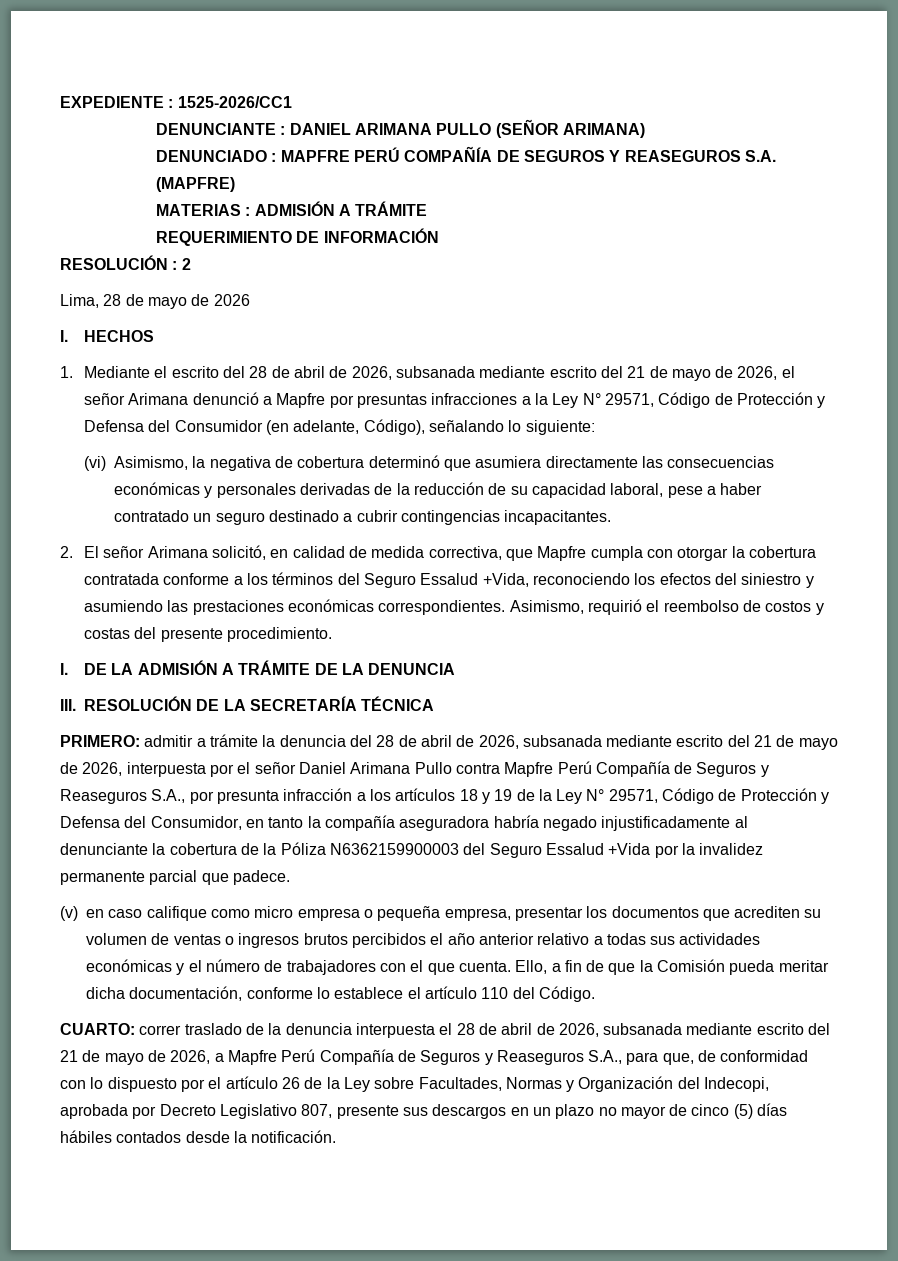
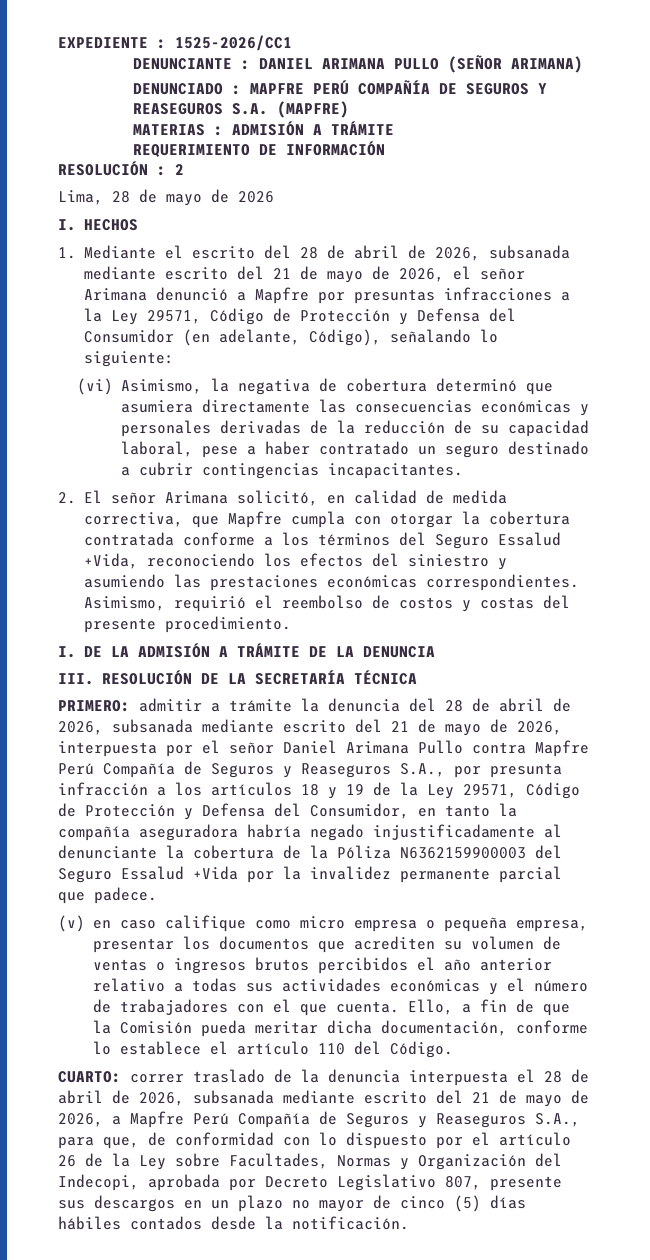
[582,393,601,405] N° -> (138, 317) none
[586,789,605,801] N° -> (454, 791) none

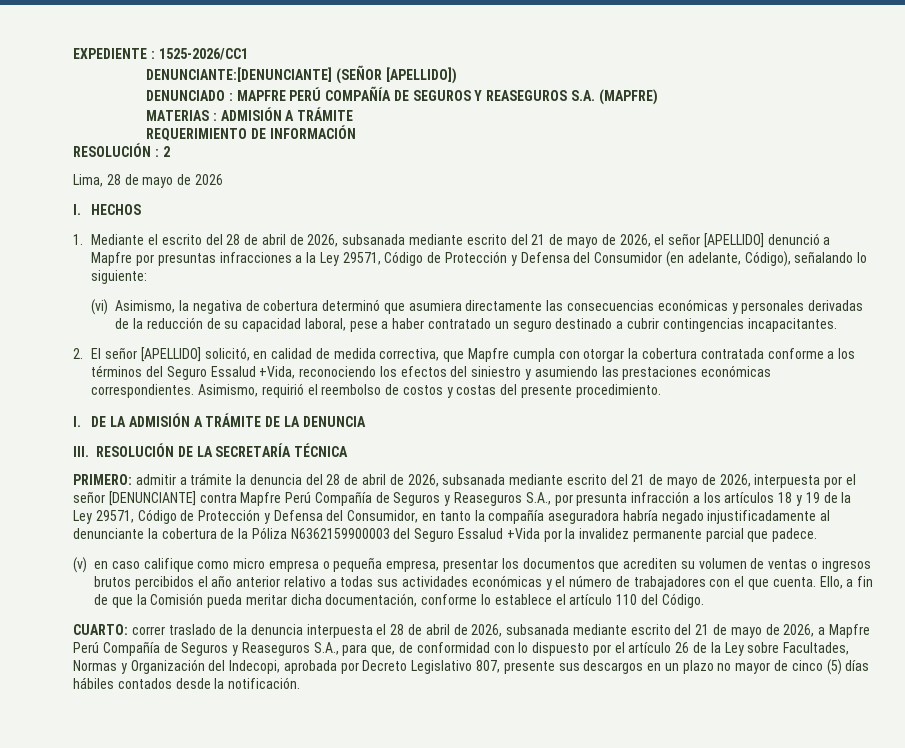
[133,55,584,73] DENUNCIANTE : DANIEL ARIMANA PULLO (SEÑOR ARIMANA) -> [145,65,457,84] DENUNCIANTE:[DENUNCIANTE] (SEÑOR [APELLIDO])
[83,288,147,301] Arimana -> [703,233,764,248] [APELLIDO]
[164,491,228,504] Arimana -> [140,347,201,362] [APELLIDO]
[283,740,463,754] Daniel Arimana Pullo -> [108,491,196,506] [DENUNCIANTE]

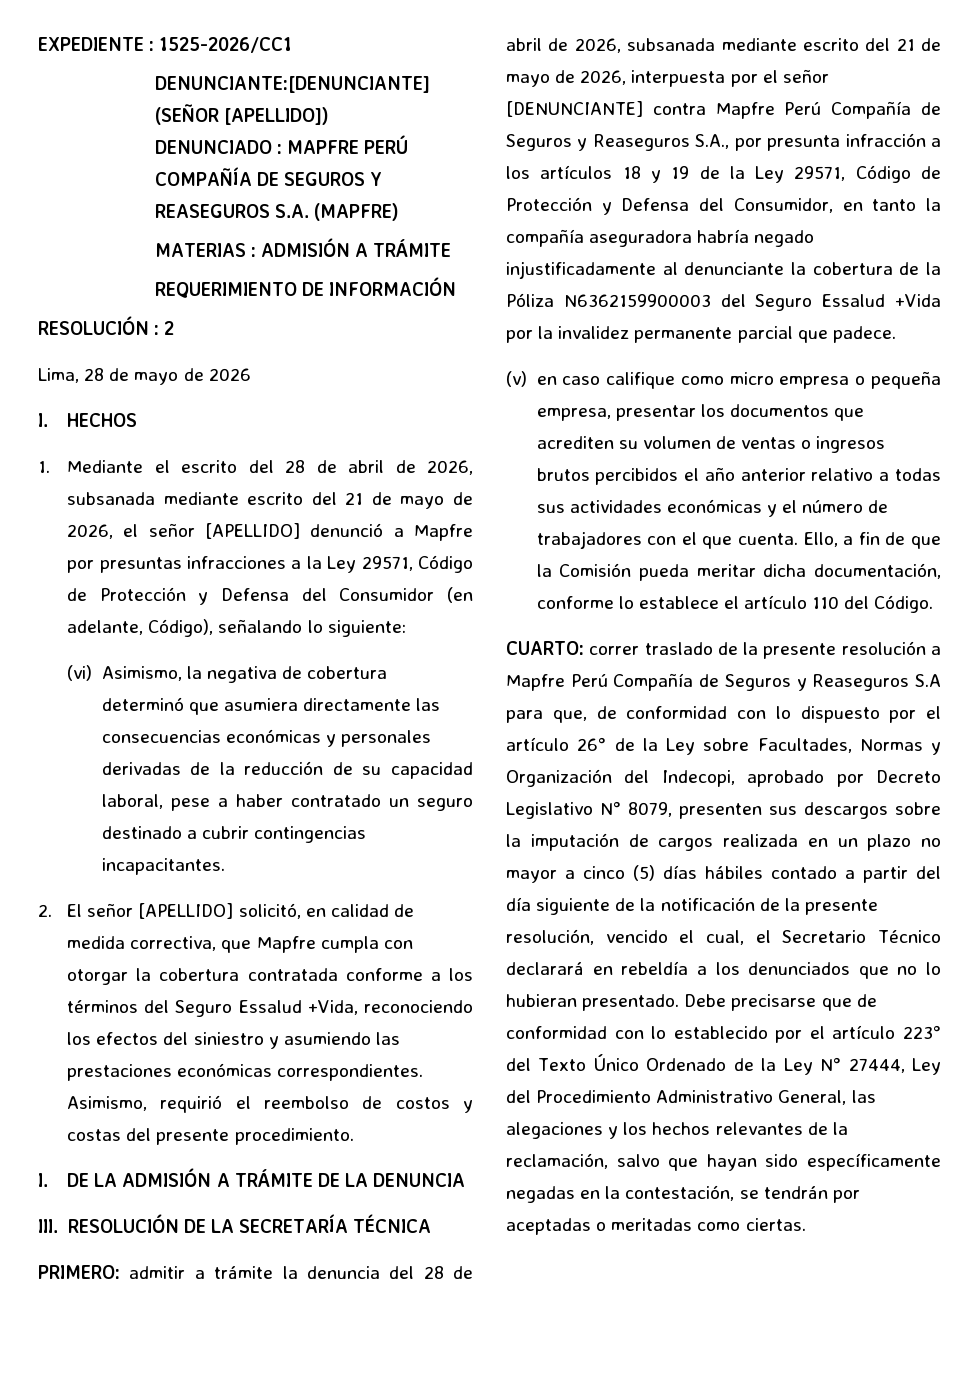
[250,624,815,638] denuncia interpuesta el 28 de abril de 2026, subsanada mediante escrito del 21 de mayo de 2026, -> [763,641,926,659] presente resolución
[313,642,339,655] S.A., -> [915,674,941,687] S.A
[675,642,690,653] 26 -> [577,737,607,751] 26°
[283,660,337,674] aprobada -> [747,770,825,787] aprobado
[476,660,644,674] 807, presente sus descargos -> [600,801,941,819] [506,833,798,851] N° 8079, presenten sus descargos sobre la imputación de cargos realizada
[774,660,789,671] de -> [565,870,575,879] a
[117,677,301,689] contados desde la notificación. -> [771,866,941,883] [506,897,878,915] [506,929,942,945] [506,961,941,979] [506,994,877,1011] [506,1025,941,1043] [506,1054,941,1075] [506,1090,876,1105] [506,1122,848,1139] [506,1153,941,1171] [506,1185,860,1203] [506,1218,806,1235] contado a partir del día siguiente de la notificación de la presente resolución, vencido el cual, el Secretario Técnico declarará en rebeldía a los denunciados que no lo hubieran presentado. Debe precisarse que de conformidad con lo establecido por el artículo 223° del Texto Único Ordenado de la Ley N° 27444, Ley del Procedimiento Administrativo General, las alegaciones y los hechos relevantes de la reclamación, salvo que hayan sido específicamente negadas en la contestación, se tendrán por aceptadas o meritadas como ciertas.

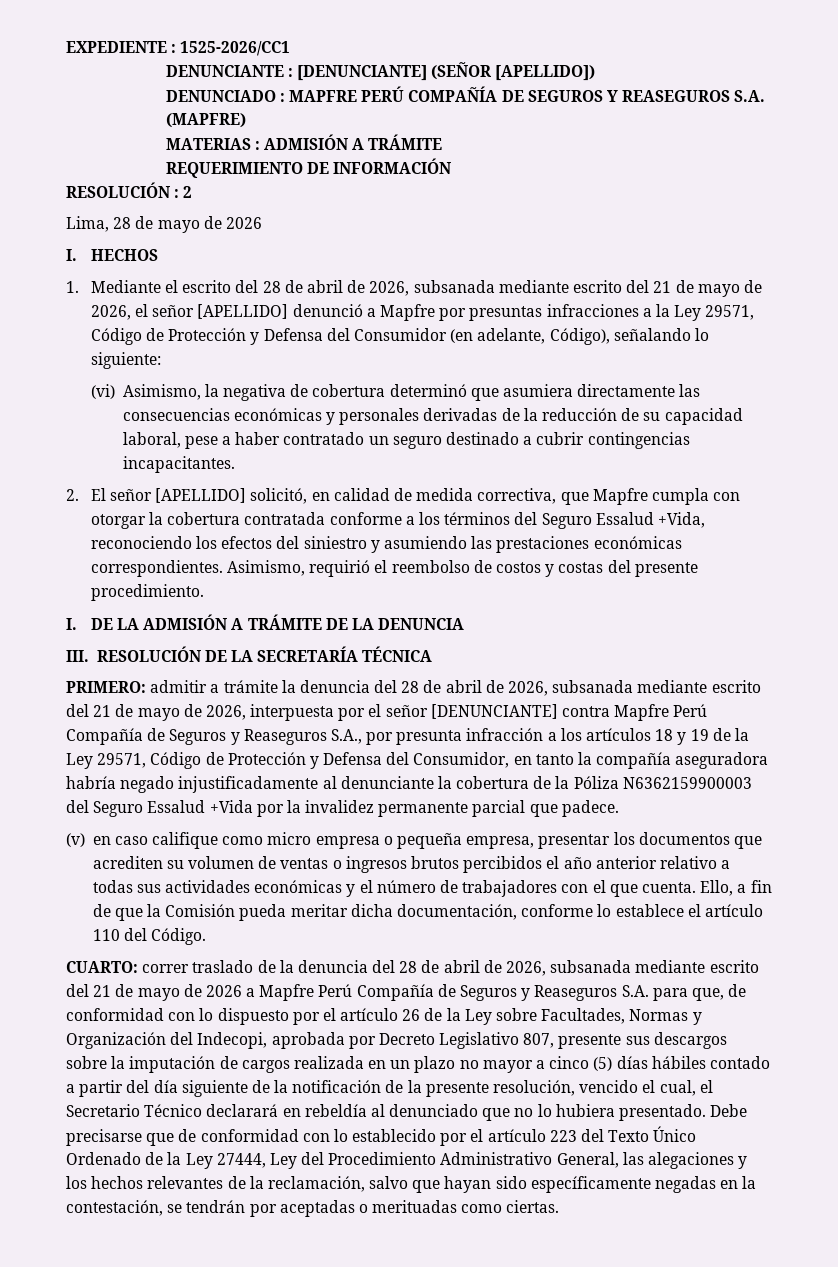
[154,76,430,93] DENUNCIANTE:[DENUNCIANTE] -> [165,65,428,81] DENUNCIANTE : [DENUNCIANTE]
[763,641,926,659] presente resolución -> [297,960,759,976] [66,984,242,1001] denuncia del 28 de abril de 2026, subsanada mediante escrito del 21 de mayo de 2026
[915,674,941,687] S.A -> [621,985,649,997] S.A.
[577,737,607,751] 26° -> [402,1009,421,1021] 26
[747,770,825,787] aprobado -> [271,1032,345,1049] aprobada
[600,801,762,819] N° 8079, presenten -> [523,1033,622,1049] 807, presente
[696,962,851,975] a los denunciados -> [370,1104,479,1117] al denunciado
[506,994,577,1007] hubieran -> [555,1104,615,1117] hubiera
[902,1025,941,1039] 223° -> [549,1130,577,1142] 223
[820,1057,842,1071] N° -> (213, 1161) none
[611,1218,693,1231] meritadas -> [372,1200,458,1213] merituadas

